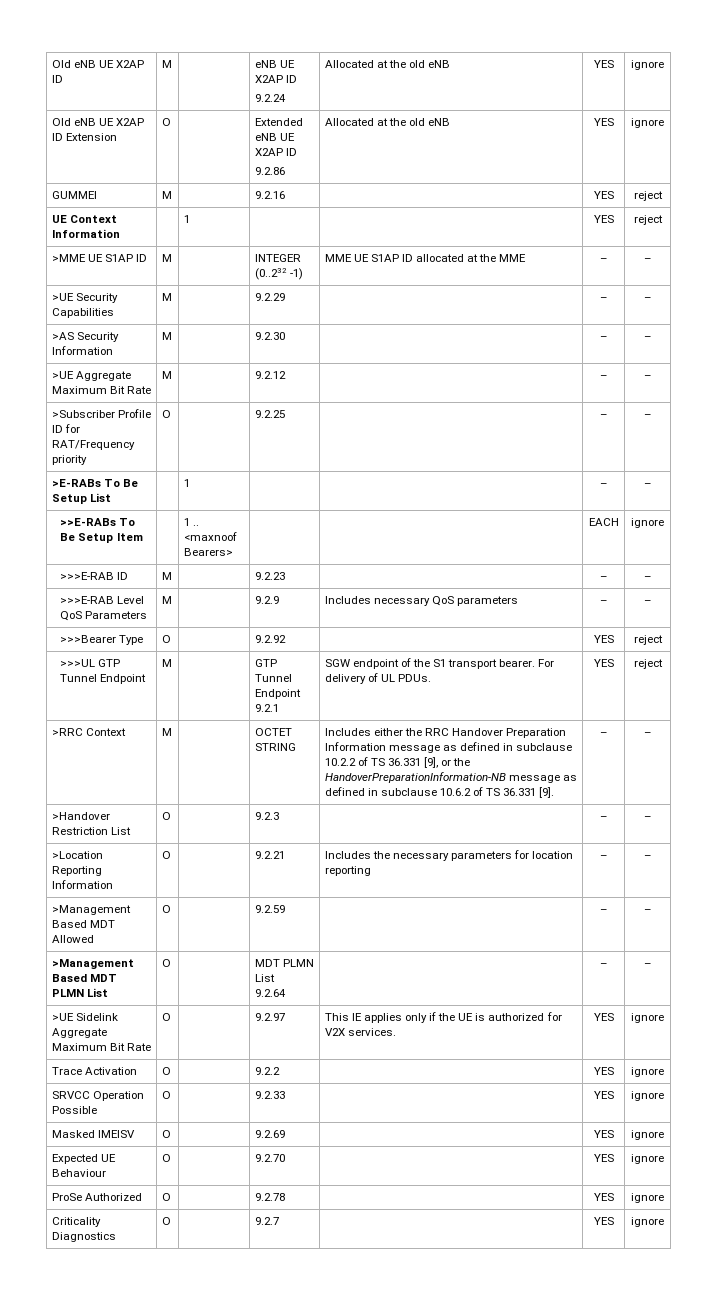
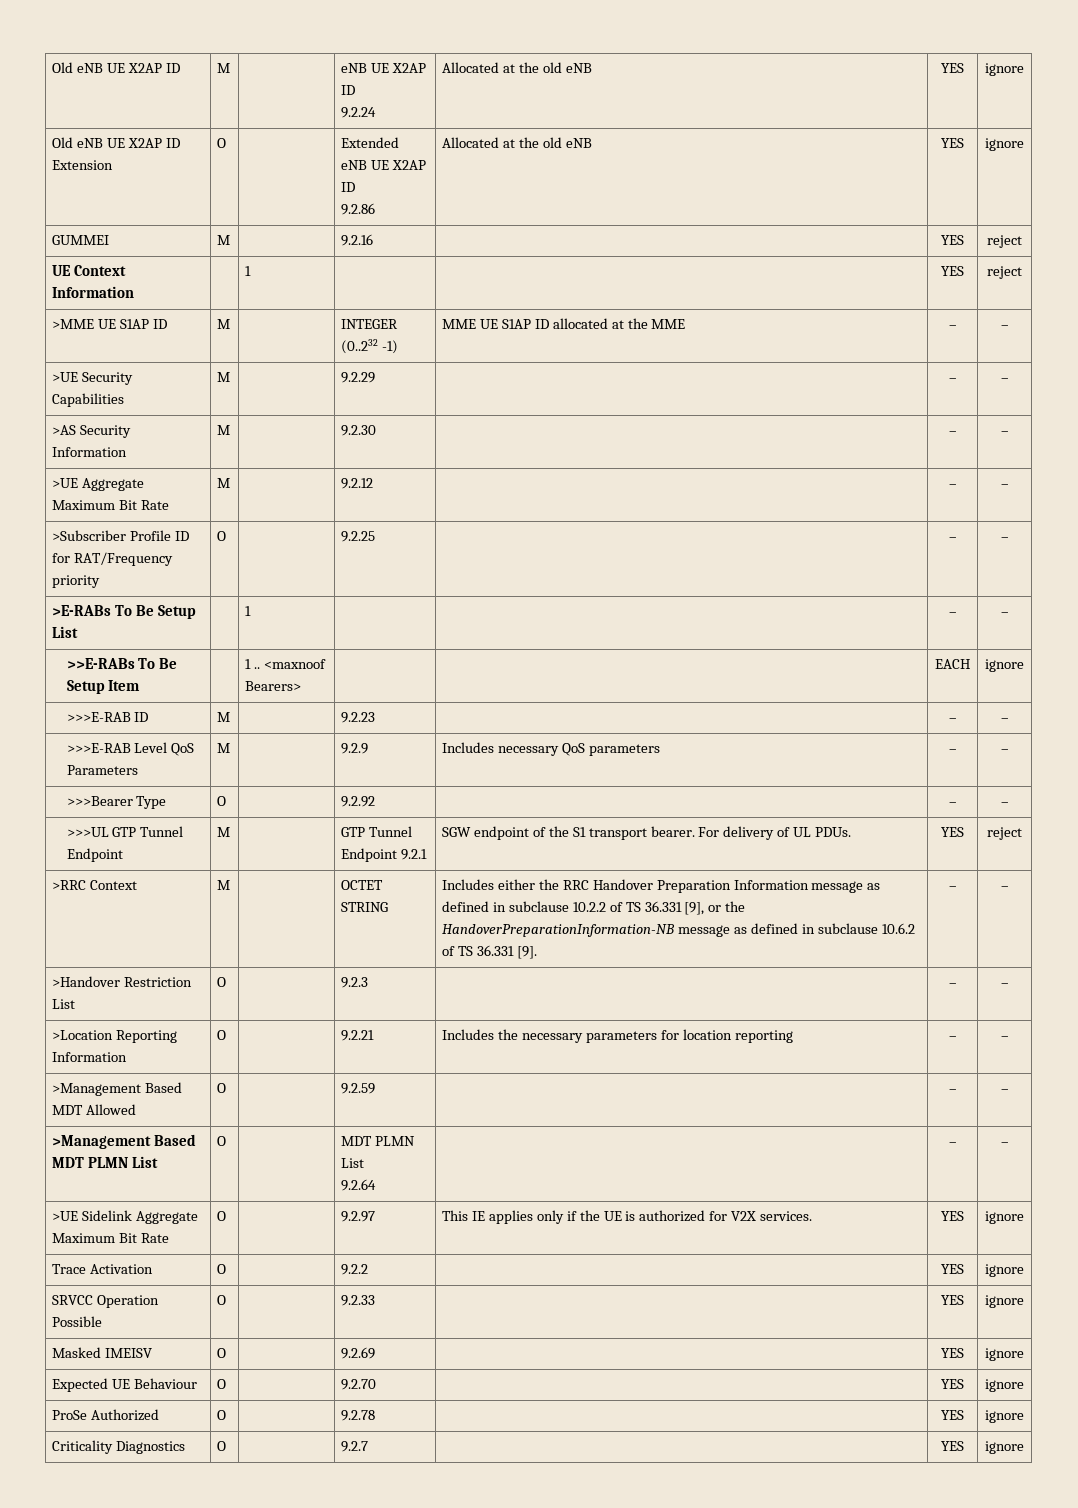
[593,635,614,643] [633,635,663,645] YES | reject -> [948,802,957,806] [1000,802,1009,806] – | –

